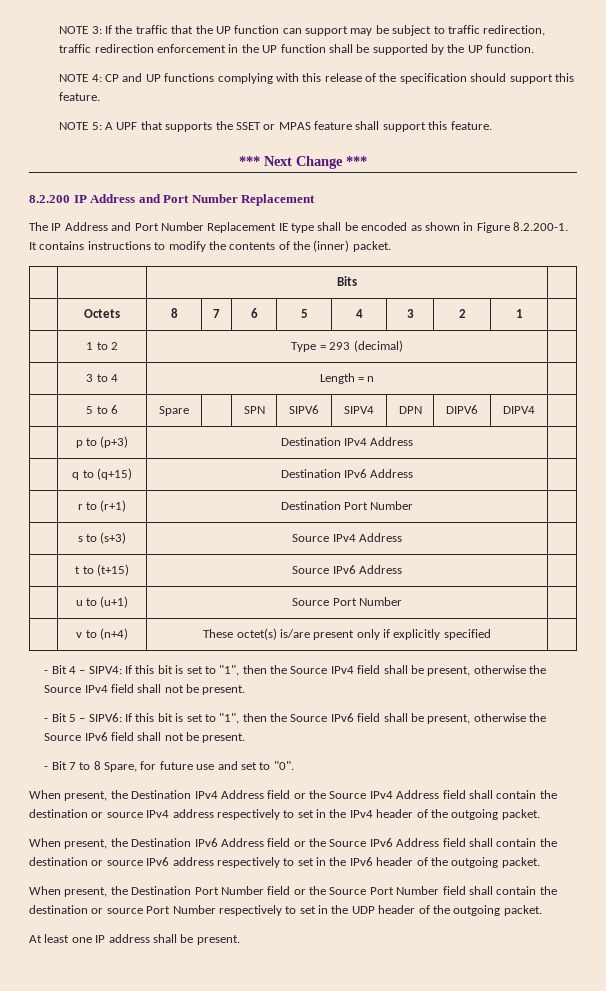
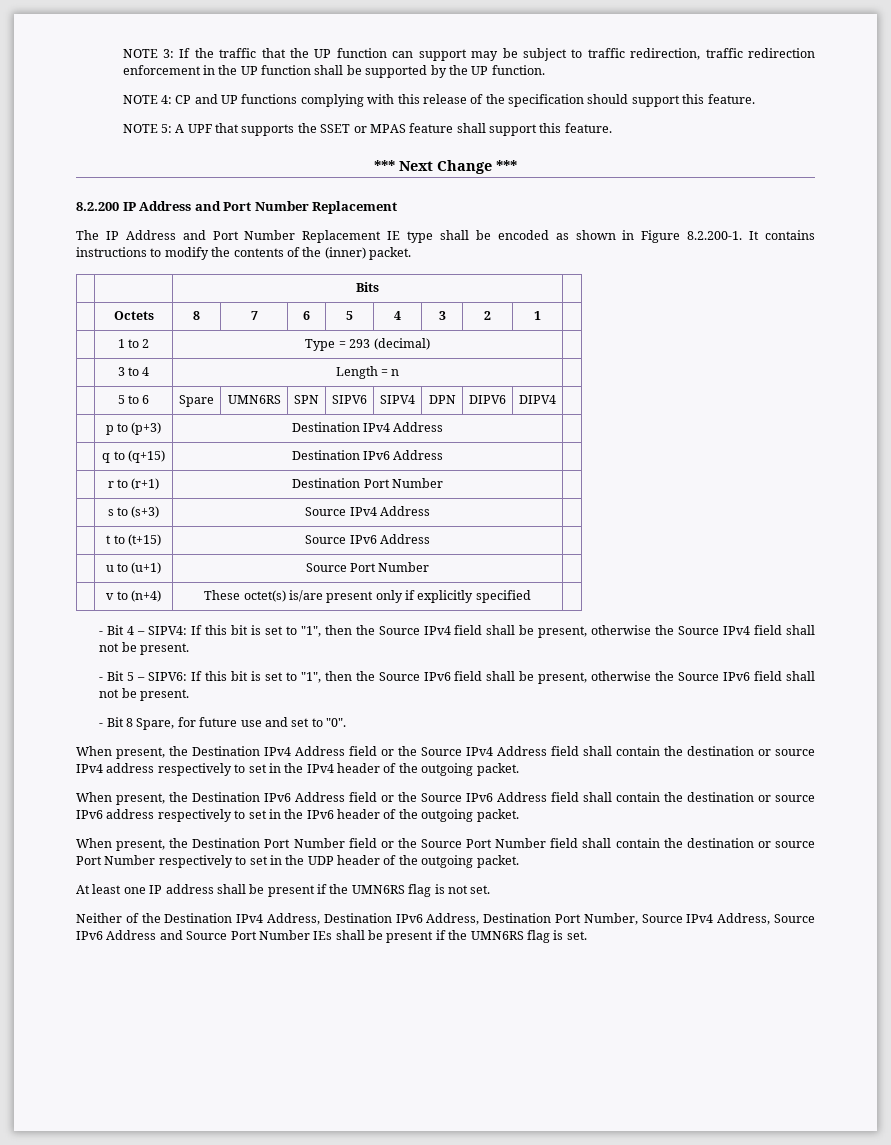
(189, 411) none -> [227,395,281,404] UMN6RS
[68,762,91,770] 7 to -> (124, 722) none
[196,935,240,945] present. -> [267,884,491,897] [76,913,815,925] [76,930,587,943] present if the UMN6RS flag is not set. // Neither of the Destination IPv4 Address, Destination IPv6 Address, Destination Port Number, Source IPv4 Address, Source IPv6 Address and Source Port Number IEs shall be present if the UMN6RS flag is set.

